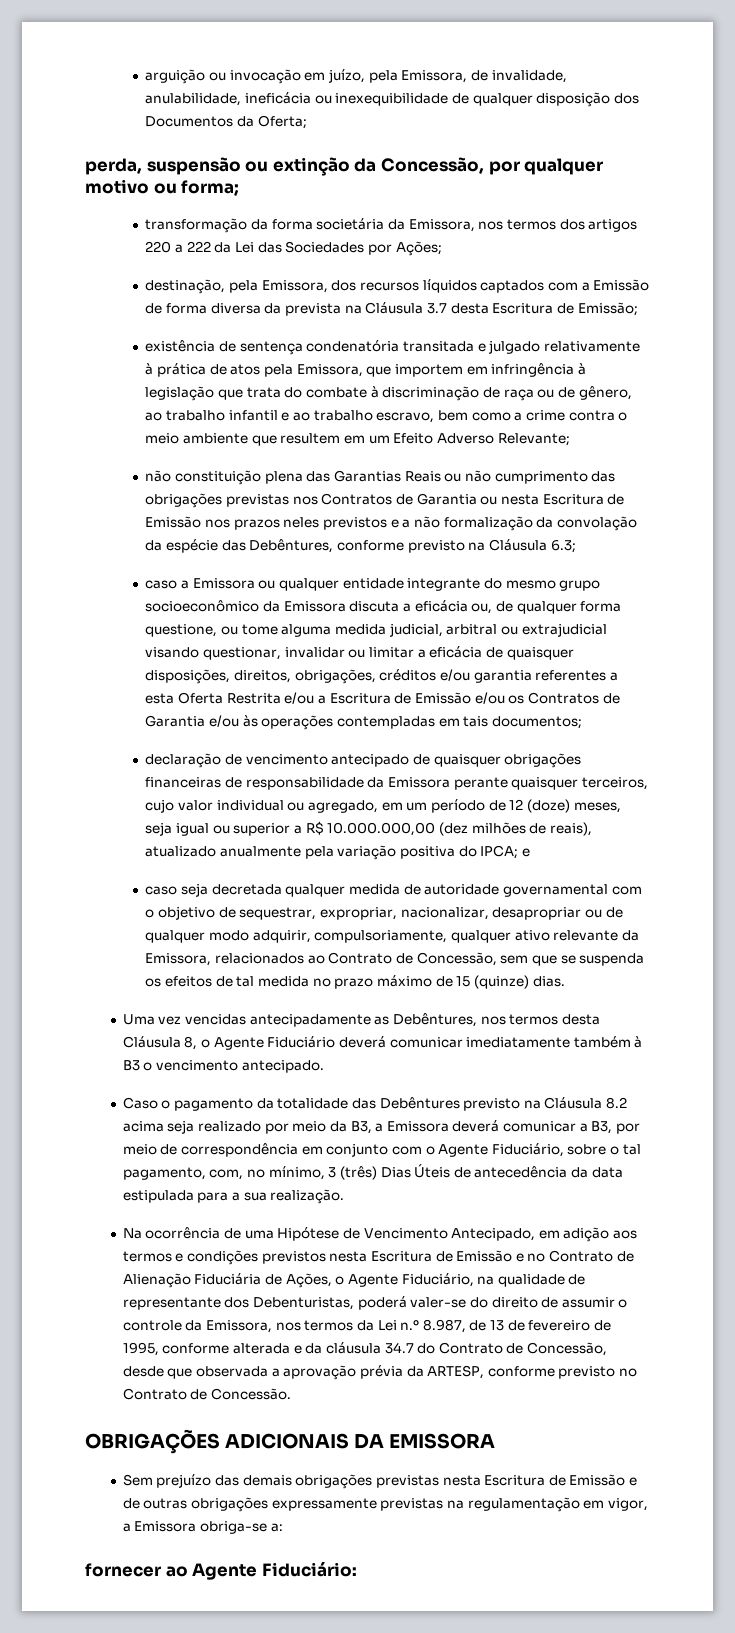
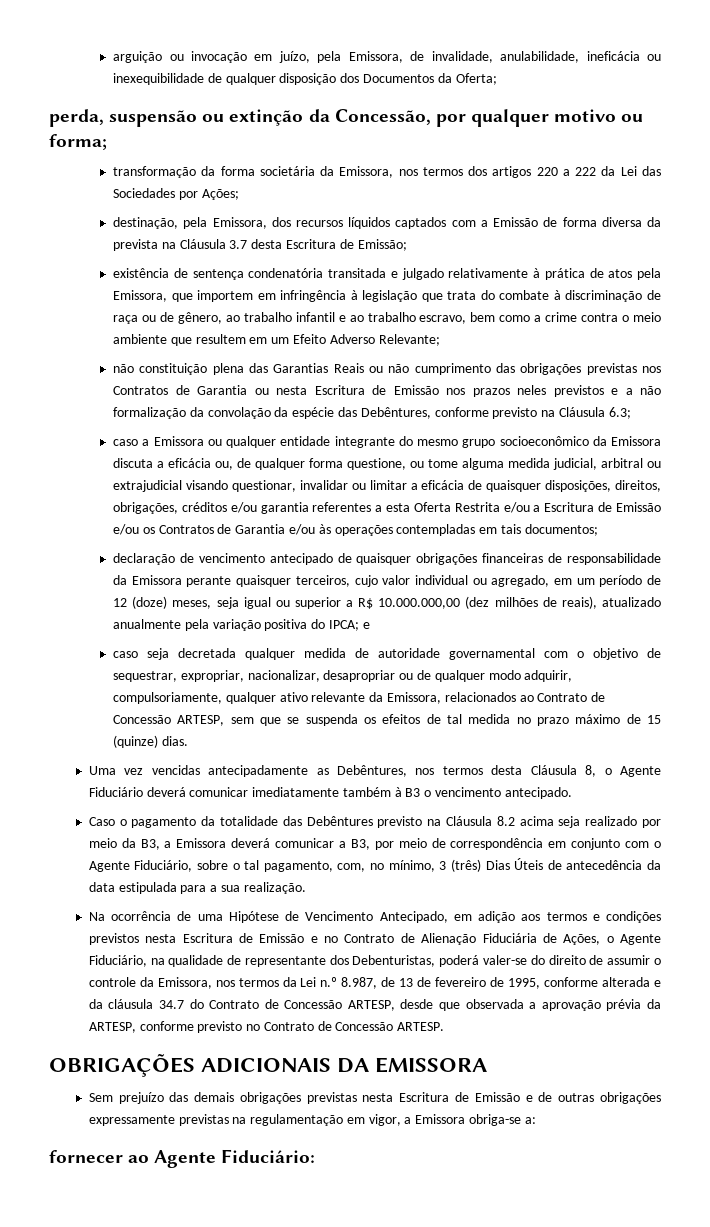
[416,952,497,966] Concessão, -> [113,715,225,726] Concessão ARTESP,
[527,1342,608,1356] Concessão, -> [284,1000,395,1011] Concessão ARTESP,
[210,1388,291,1400] Concessão. -> [335,1022,445,1031] Concessão ARTESP.

